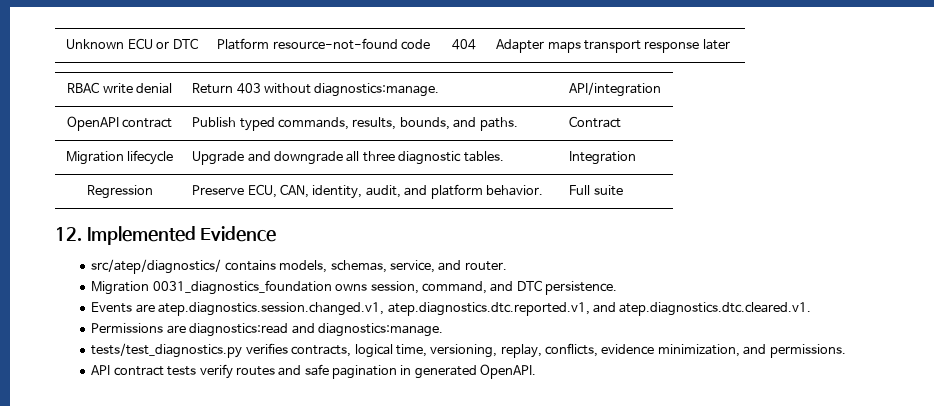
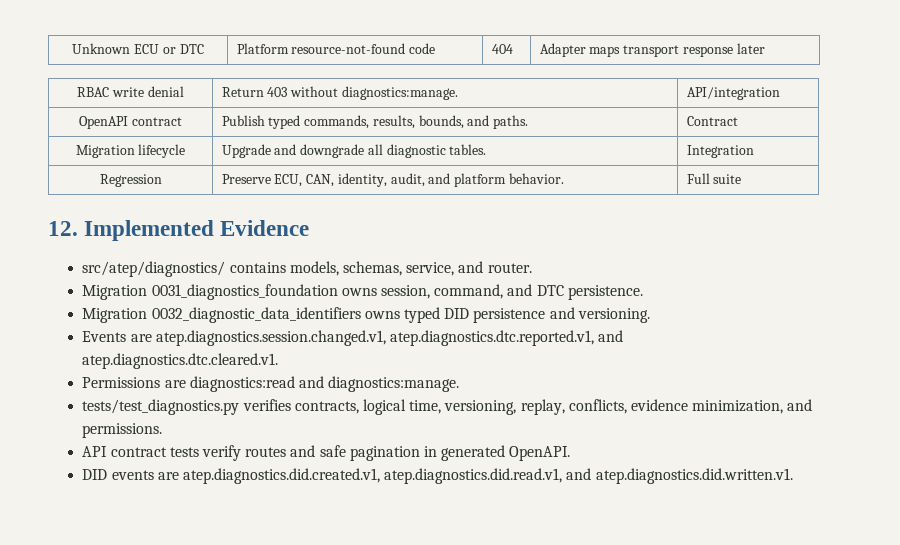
[362,151,395,162] three -> (383, 149) none
(618, 288) none -> [82,307,650,323] // Migration 0032_diagnostic_data_identifiers owns typed DID persistence and versioning.
(537, 371) none -> [82,468,793,484] // DID events are atep.diagnostics.did.created.v1, atep.diagnostics.did.read.v1, and atep.diagnostics.did.written.v1.

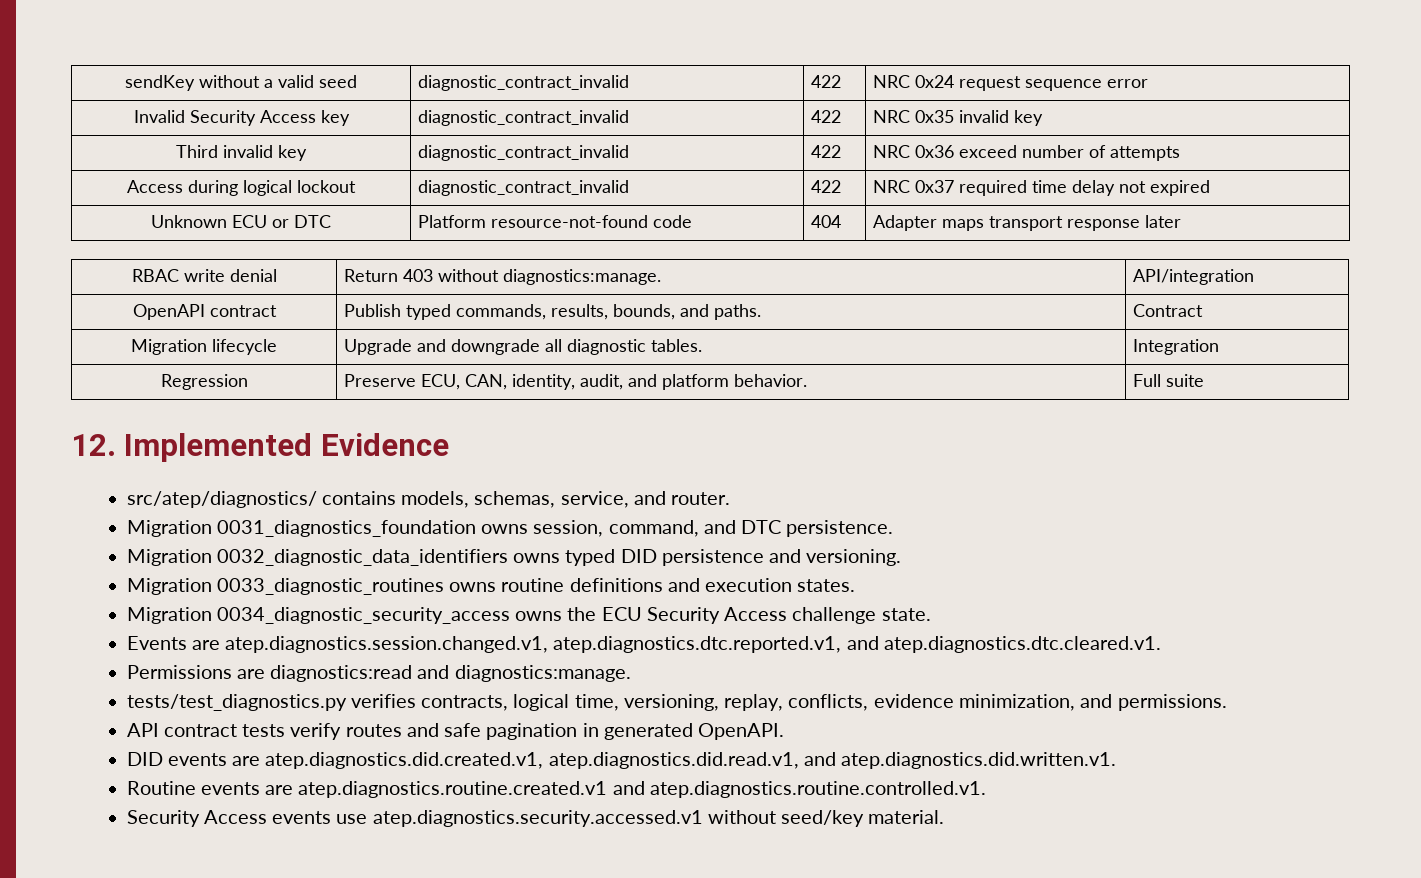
(72, 48) none -> [125,75,357,91] [417,75,629,91] [810,75,841,88] [872,75,1148,91] [133,110,350,126] [417,110,629,126] [810,110,841,123] [872,110,1043,126] [176,145,307,161] [417,145,629,161] [810,145,841,158] [872,145,1180,161] [127,180,356,196] [417,180,629,196] [810,180,841,193] [872,180,1210,196] sendKey without a valid seed | diagnostic_contract_invalid | 422 | NRC 0x24 request sequence error // Invalid Security Access key | diagnostic_contract_invalid | 422 | NRC 0x35 invalid key // Third invalid key | diagnostic_contract_invalid | 422 | NRC 0x36 exceed number of attempts // Access during logical lockout | diagnostic_contract_invalid | 422 | NRC 0x37 required time delay not expired //
(650, 315) none -> [126,578,856,595] [126,607,931,624] // Migration 0033_diagnostic_routines owns routine definitions and execution states. // Migration 0034_diagnostic_security_access owns the ECU Security Access challenge state.
(793, 476) none -> [126,781,986,798] [126,810,945,827] // Routine events are atep.diagnostics.routine.created.v1 and atep.diagnostics.routine.controlled.v1. // Security Access events use atep.diagnostics.security.accessed.v1 without seed/key material.

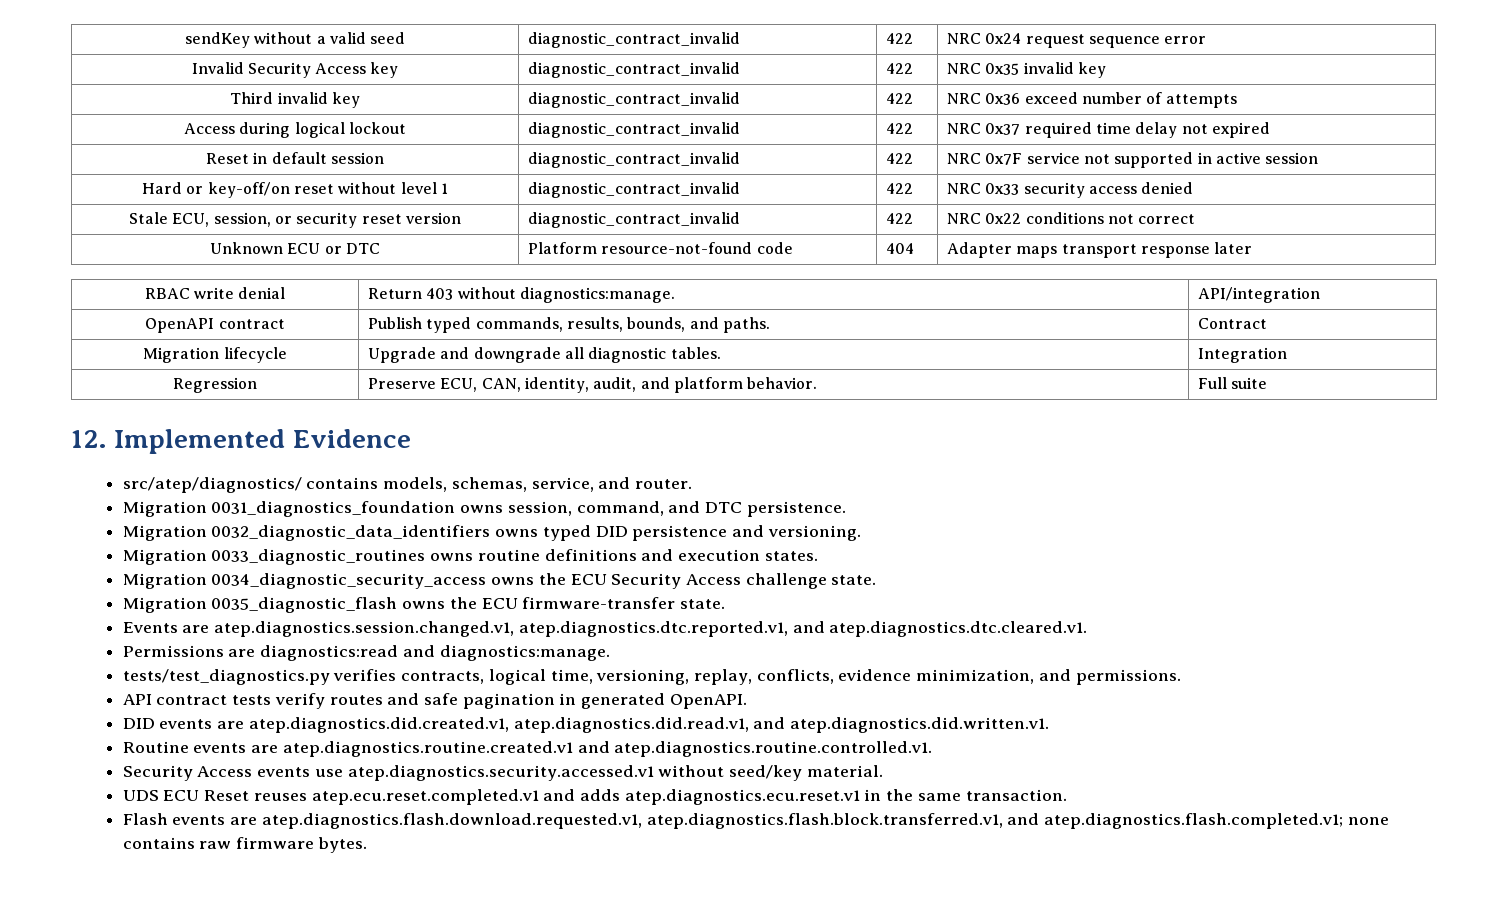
(1210, 188) none -> [206,152,384,164] [528,152,741,168] [886,153,914,164] [947,152,1319,168] [142,182,448,198] [528,182,741,198] [886,183,914,194] [947,182,1194,198] [129,212,461,228] [528,212,741,228] [886,213,914,224] [947,212,1196,224] // Reset in default session | diagnostic_contract_invalid | 422 | NRC 0x7F service not supported in active session // Hard or key-off/on reset without level 1 | diagnostic_contract_invalid | 422 | NRC 0x33 security access denied // Stale ECU, session, or security reset version | diagnostic_contract_invalid | 422 | NRC 0x22 conditions not correct
(931, 614) none -> [122,597,726,613] // Migration 0035_diagnostic_flash owns the ECU firmware-transfer state.
(945, 817) none -> [122,789,1067,805] [122,813,1389,829] [122,837,367,853] // UDS ECU Reset reuses atep.ecu.reset.completed.v1 and adds atep.diagnostics.ecu.reset.v1 in the same transaction. // Flash events are atep.diagnostics.flash.download.requested.v1, atep.diagnostics.flash.block.transferred.v1, and atep.diagnostics.flash.completed.v1; none contains raw firmware bytes.

